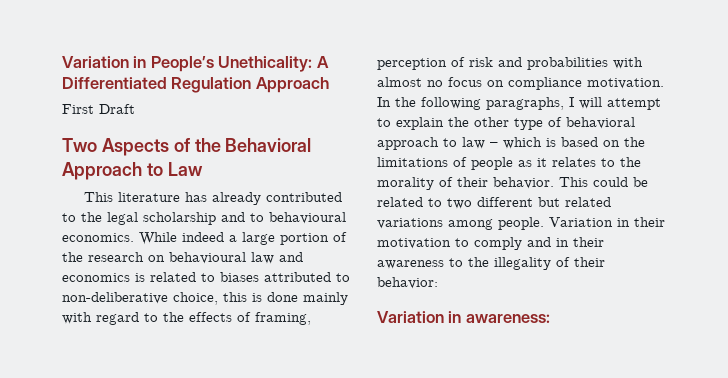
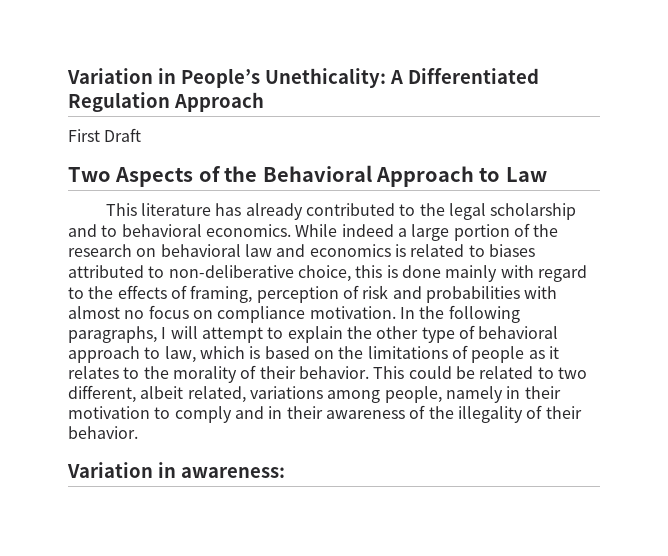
[269,212,346,224] behavioural -> [121,224,202,237] behavioral
[169,252,246,264] behavioural -> [160,244,241,257] behavioral
[462,137,498,149] law – -> [164,346,196,363] law,
[477,197,611,207] [377,217,613,230] different but related variations among people. Variation -> [68,385,503,403] different, albeit related, variations among people, namely
[449,258,463,267] to -> [409,405,426,419] of
[377,277,438,289] behavior: -> [68,426,138,439] behavior.

